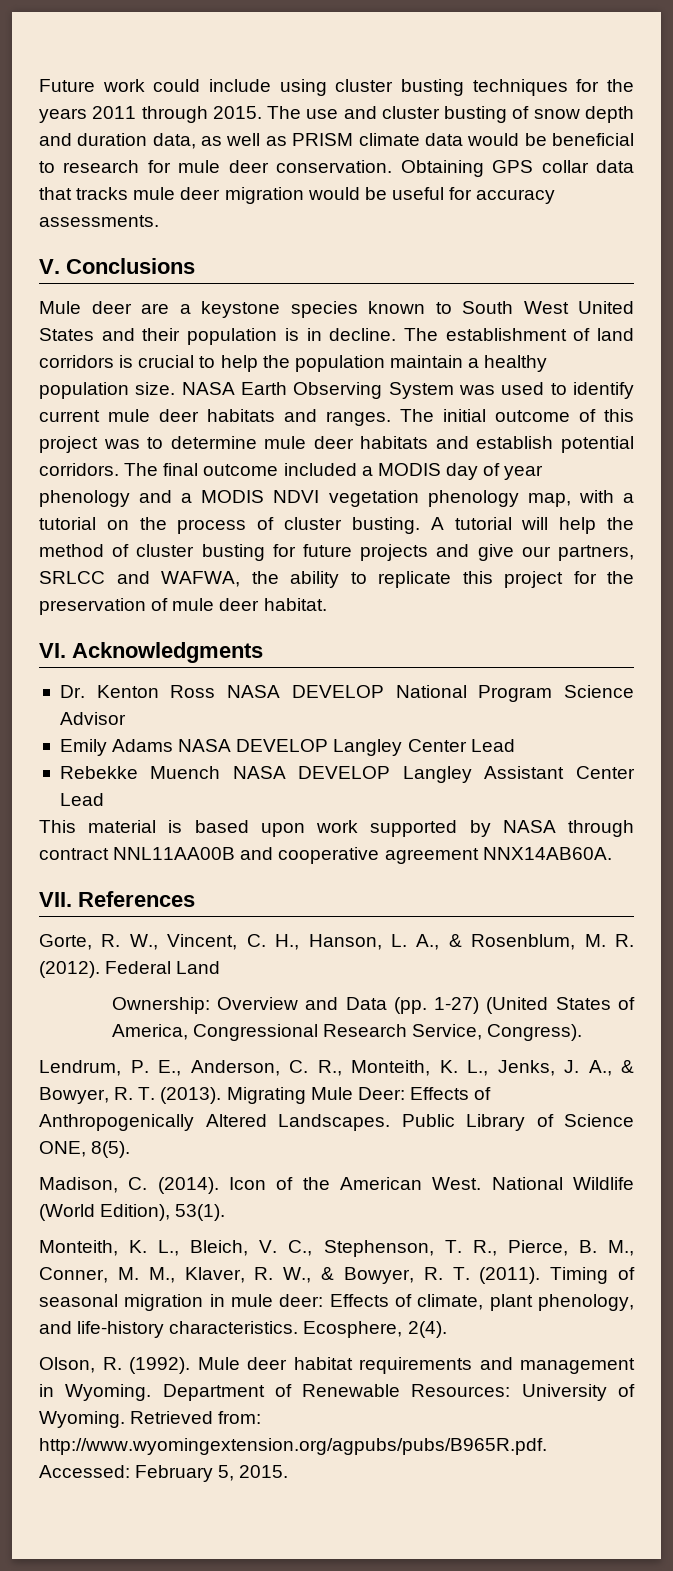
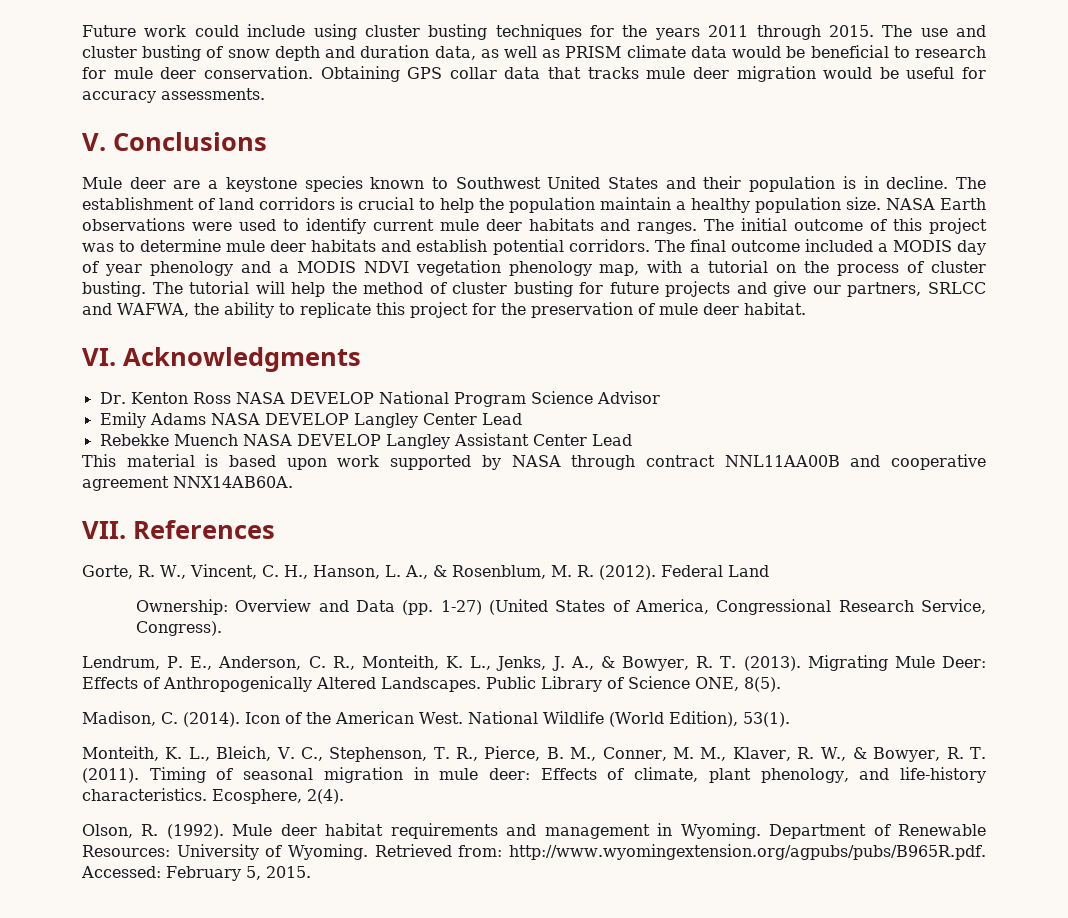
[462,301,569,314] South West -> [455,177,541,189] Southwest
[293,382,495,399] Observing System was -> [82,218,232,231] observations were
[430,517,444,530] A -> [152,282,183,294] The

